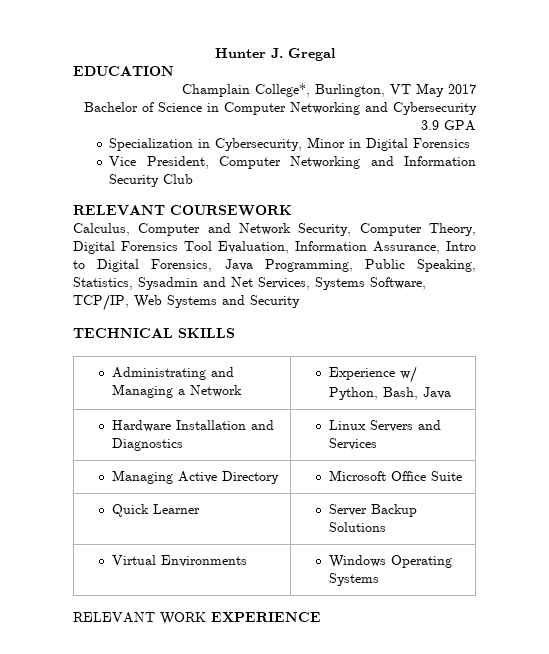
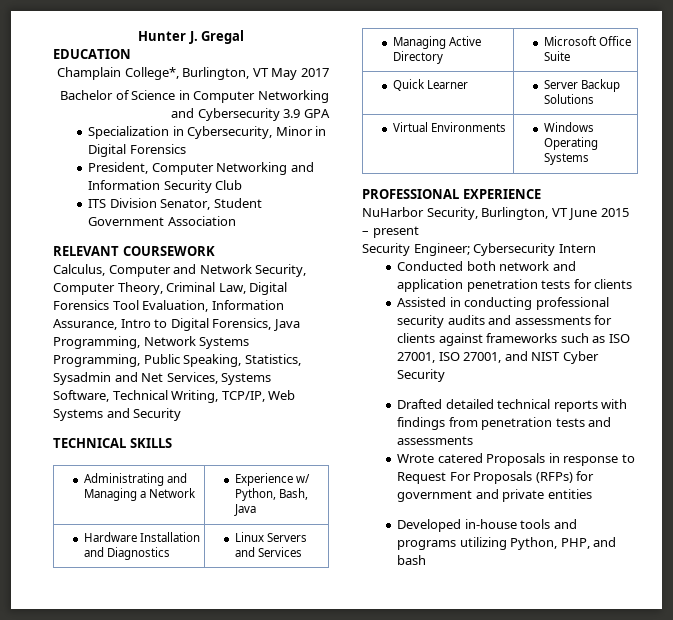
[109,156,137,166] Vice -> (186, 149) none
(194, 179) none -> [88,198,262,210] [88,216,236,226] // ITS Division Senator, Student Government Association
(476, 229) none -> [166,282,246,294] Criminal Law,
(353, 265) none -> [143,336,250,349] [53,354,140,367] Network Systems Programming,
(426, 283) none -> [112,390,219,403] Technical Writing,
[73,612,206,625] RELEVANT WORK -> [362,189,459,199] PROFESSIONAL
(321, 617) none -> [362,207,629,220] [362,226,419,238] [362,243,596,256] [397,261,576,271] [397,279,633,292] [397,297,609,310] [397,315,613,328] [397,333,630,346] [397,351,599,364] [397,369,446,382] [397,399,628,412] [397,417,612,430] [397,436,474,445] [397,453,635,466] [397,471,595,484] [397,489,592,502] [397,519,577,532] [397,537,617,550] [397,555,427,565] // NuHarbor Security, Burlington, VT June 2015 – present // Security Engineer; Cybersecurity Intern // Conducted both network and application penetration tests for clients // Assisted in conducting professional security audits and assessments for clients against frameworks such as ISO 27001, ISO 27001, and NIST Cyber Security // Drafted detailed technical reports with findings from penetration tests and assessments // Wrote catered Proposals in response to Request For Proposals (RFPs) for government and private entities // Developed in-house tools and programs utilizing Python, PHP, and bash

